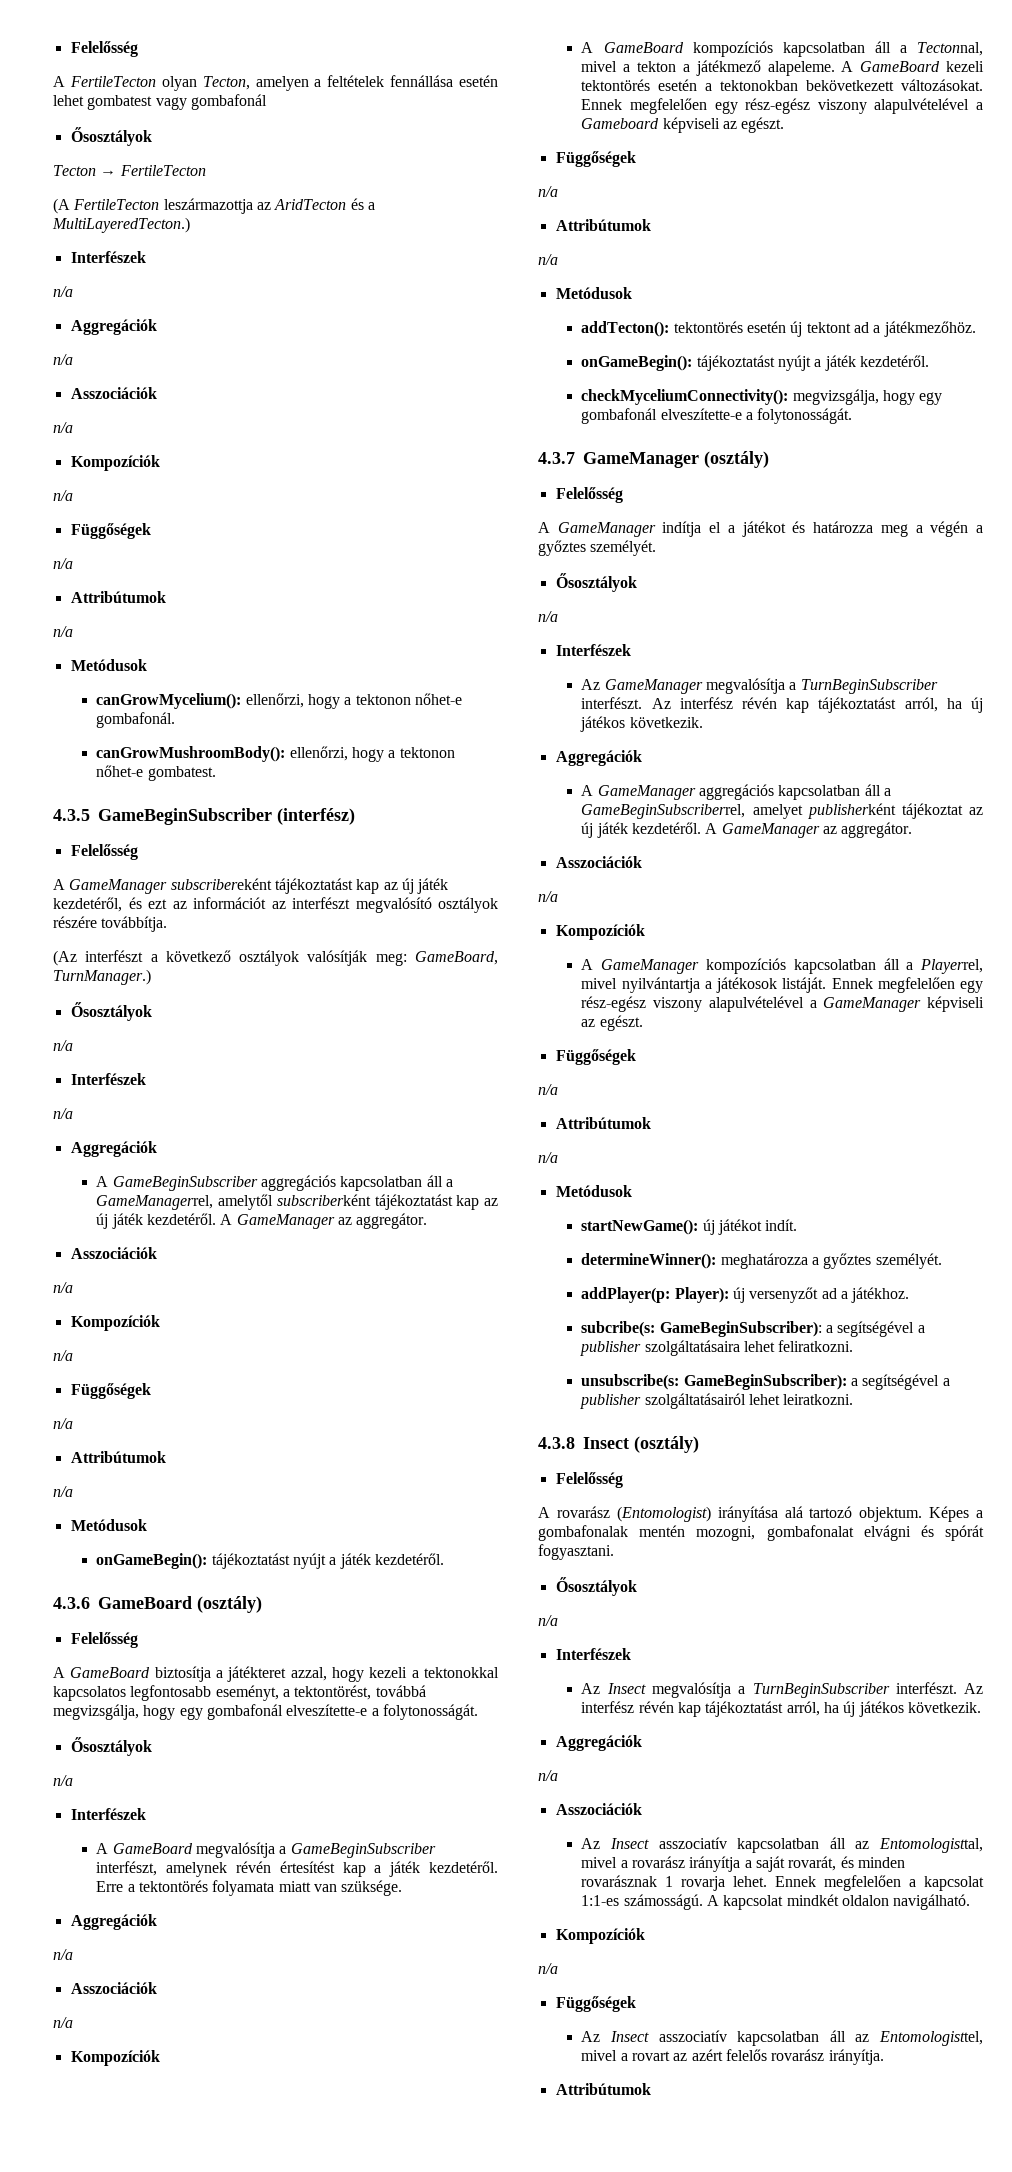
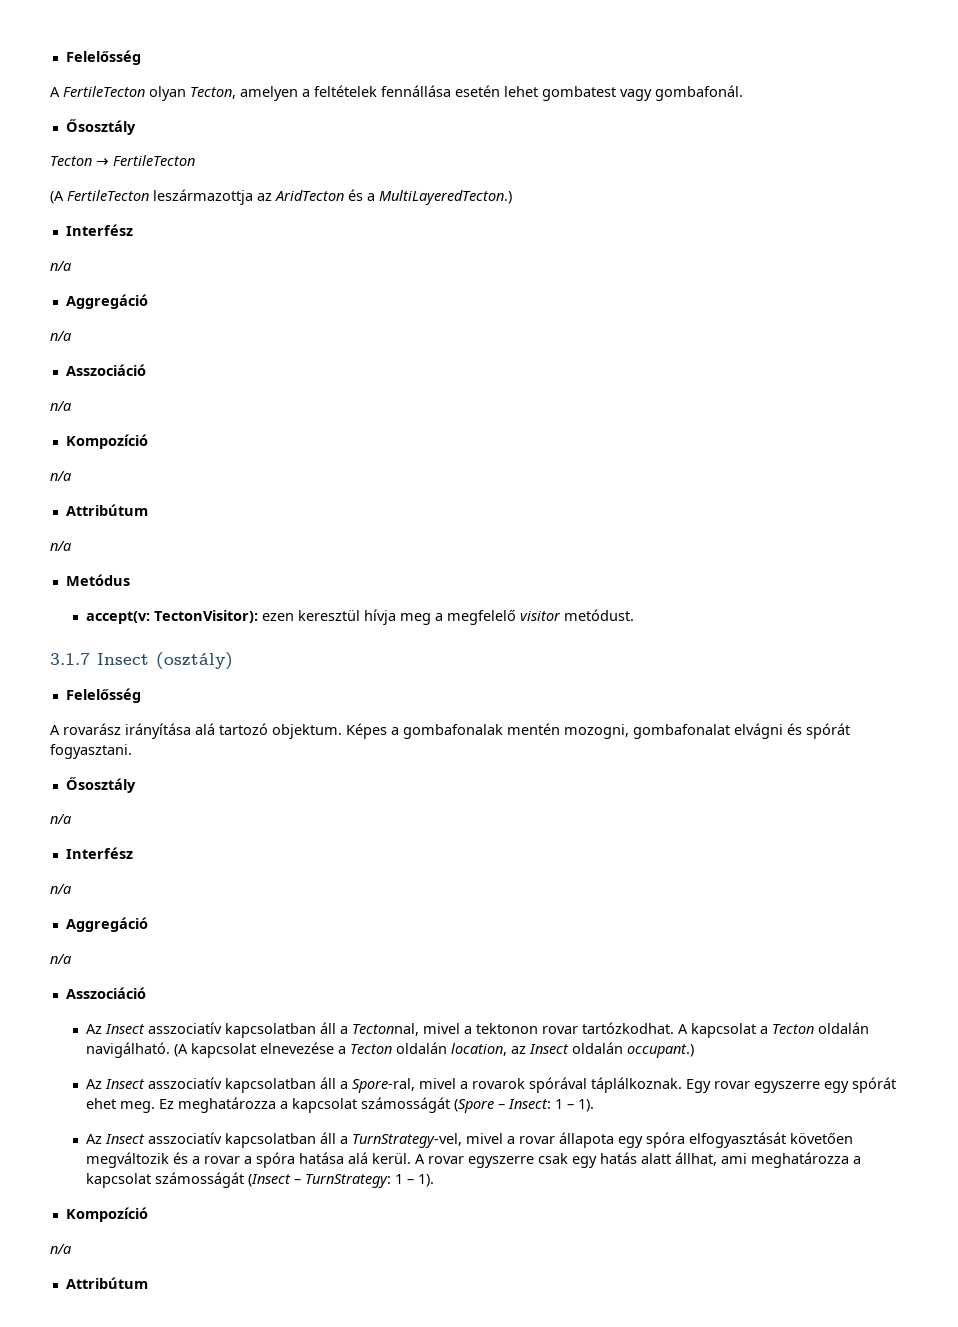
[190,94,267,110] [70,127,152,146] gombafonál // Ősosztályok -> [655,85,743,101] [65,119,136,135] gombafonál. // Ősosztály
[70,251,146,263] [53,286,73,297] [70,319,157,335] [53,354,73,365] [70,387,157,399] [53,422,73,433] [70,455,160,471] [53,490,73,501] [70,523,151,539] [53,558,73,569] [70,591,166,603] [53,626,73,637] [70,659,147,671] [96,693,463,709] [96,712,176,728] [96,746,455,762] [96,765,216,781] [53,808,355,825] [70,844,138,860] [53,878,449,894] [53,897,498,913] [53,916,168,932] [53,950,498,966] [53,969,151,985] [70,1002,152,1021] [53,1040,73,1051] [70,1073,146,1085] [53,1108,73,1119] [70,1141,157,1157] [96,1175,454,1191] [96,1194,499,1210] [96,1213,428,1229] [70,1247,157,1259] [53,1282,73,1293] [70,1315,160,1331] [53,1350,73,1361] [70,1383,151,1399] [53,1418,73,1429] [70,1451,166,1463] [53,1486,73,1497] [70,1519,147,1531] [96,1553,445,1569] [53,1596,262,1613] [70,1632,138,1648] [53,1666,499,1682] [53,1685,426,1701] [53,1704,478,1720] [70,1737,152,1756] [53,1775,73,1786] [70,1808,146,1820] [96,1842,436,1858] [96,1861,498,1877] [96,1880,403,1896] [70,1914,157,1930] [53,1949,73,1960] [70,1982,157,1994] [53,2017,73,2028] [70,2050,160,2066] [581,41,983,57] [581,60,984,76] [581,79,983,91] [581,98,983,114] [581,117,785,133] [555,151,636,167] [538,186,558,197] [555,219,651,231] [538,254,558,265] [555,287,632,299] [581,321,976,337] [581,355,930,371] [581,389,943,405] [581,408,853,424] [538,451,769,468] [555,487,623,503] [538,521,984,537] [538,540,657,556] [555,573,637,592] [538,611,558,622] [555,644,631,656] [581,678,938,694] [581,697,983,713] [580,716,703,732] [555,750,642,766] [581,784,892,800] [581,803,983,819] [581,822,913,838] [555,856,642,868] [538,891,558,902] [555,924,645,940] [581,958,983,974] [581,977,983,993] [581,996,984,1012] [581,1015,643,1031] [555,1049,636,1065] [538,1084,558,1095] [555,1117,651,1129] [538,1152,558,1163] [555,1185,632,1197] [581,1219,798,1235] [581,1253,942,1269] [581,1287,910,1303] [581,1321,925,1337] [580,1340,854,1356] [581,1374,950,1390] [580,1393,854,1409] [538,1437,575,1449] Interfészek // n/a // Aggregációk // n/a // Asszociációk // n/a // Kompozíciók // n/a // Függőségek // n/a // Attribútumok // n/a // Metódusok // canGrowMycelium(): ellenőrzi, hogy a tektonon nőhet-e gombafonál. // canGrowMushroomBody(): ellenőrzi, hogy a tektonon nőhet-e gombatest. // 4.3.5 GameBeginSubscriber (interfész) // Felelősség // A GameManager subscribereként tájékoztatást kap az új játék kezdetéről, és ezt az információt az interfészt megvalósító osztályok részére továbbítja. // (Az interfészt a következő osztályok valósítják meg: GameBoard, TurnManager.) // Ősosztályok // n/a // Interfészek // n/a // Aggregációk // A GameBeginSubscriber aggregációs kapcsolatban áll a GameManagerrel, amelytől subscriberként tájékoztatást kap az új játék kezdetéről. A GameManager az aggregátor. // Asszociációk // n/a // Kompozíciók // n/a // Függőségek // n/a // Attribútumok // n/a // Metódusok // onGameBegin(): tájékoztatást nyújt a játék kezdetéről. // 4.3.6 GameBoard (osztály) // Felelősség // A GameBoard biztosítja a játékteret azzal, hogy kezeli a tektonokkal kapcsolatos legfontosabb eseményt, a tektontörést, továbbá megvizsgálja, hogy egy gombafonál elveszítette-e a folytonosságát. // Ősosztályok // n/a // Interfészek // A GameBoard megvalósítja a GameBeginSubscriber interfészt, amelynek révén értesítést kap a játék kezdetéről. Erre a tektontörés folyamata miatt van szüksége. // Aggregációk // n/a // Asszociációk // n/a // Kompozíciók // A GameBoard kompozíciós kapcsolatban áll a Tectonnal, mivel a tekton a játékmező alapeleme. A GameBoard kezeli tektontörés esetén a tektonokban bekövetkezett változásokat. Ennek megfelelően egy rész-egész viszony alapulvételével a Gameboard képviseli az egészt. // Függőségek // n/a // Attribútumok // n/a // Metódusok // addTecton(): tektontörés esetén új tektont ad a játékmezőhöz. // onGameBegin(): tájékoztatást nyújt a játék kezdetéről. // checkMyceliumConnectivity(): megvizsgálja, hogy egy gombafonál elveszítette-e a folytonosságát. // 4.3.7 GameManager (osztály) // Felelősség // A GameManager indítja el a játékot és határozza meg a végén a győztes személyét. // Ősosztályok // n/a // Interfészek // Az GameManager megvalósítja a TurnBeginSubscriber interfészt. Az interfész révén kap tájékoztatást arról, ha új játékos következik. // Aggregációk // A GameManager aggregációs kapcsolatban áll a GameBeginSubscriberrel, amelyet publisherként tájékoztat az új játék kezdetéről. A GameManager az aggregátor. // Asszociációk // n/a // Kompozíciók // A GameManager kompozíciós kapcsolatban áll a Playerrel, mivel nyilvántartja a játékosok listáját. Ennek megfelelően egy rész-egész viszony alapulvételével a GameManager képviseli az egészt. // Függőségek // n/a // Attribútumok // n/a // Metódusok // startNewGame(): új játékot indít. // determineWinner(): meghatározza a győztes személyét. // addPlayer(p: Player): új versenyzőt ad a játékhoz. // subcribe(s: GameBeginSubscriber): a segítségével a publisher szolgáltatásaira lehet feliratkozni. // unsubscribe(s: GameBeginSubscriber): a segítségével a publisher szolgáltatásairól lehet leiratkozni. // 4.3.8 -> [65,224,133,236] [50,261,71,271] [65,294,148,309] [50,331,71,341] [65,364,146,376] [50,401,71,411] [65,434,148,449] [50,471,71,481] [65,504,148,516] [50,541,71,551] [65,574,130,586] [85,609,634,625] [50,653,90,665] Interfész // n/a // Aggregáció // n/a // Asszociáció // n/a // Kompozíció // n/a // Attribútum // n/a // Metódus // accept(v: TectonVisitor): ezen keresztül hívja meg a megfelelő visitor metódust. // 3.1.7
[616,1506,711,1522] (Entomologist) -> (121, 729) none
[555,1577,637,1596] [538,1615,558,1626] [555,1648,631,1660] [581,1682,983,1698] [581,1701,982,1717] [555,1735,642,1751] [538,1770,558,1781] [555,1803,642,1815] [581,1837,983,1853] [581,1856,906,1872] [581,1875,984,1891] [581,1894,971,1910] [555,1928,645,1944] [538,1963,558,1974] [555,1996,636,2012] [581,2030,983,2046] [581,2049,884,2065] [555,2083,651,2095] Ősosztályok // n/a // Interfészek // Az Insect megvalósítja a TurnBeginSubscriber interfészt. Az interfész révén kap tájékoztatást arról, ha új játékos következik. // Aggregációk // n/a // Asszociációk // Az Insect asszociatív kapcsolatban áll az Entomologisttal, mivel a rovarász irányítja a saját rovarát, és minden rovarásznak 1 rovarja lehet. Ennek megfelelően a kapcsolat 1:1-es számosságú. A kapcsolat mindkét oldalon navigálható. // Kompozíciók // n/a // Függőségek // Az Insect asszociatív kapcsolatban áll az Entomologisttel, mivel a rovart az azért felelős rovarász irányítja. // Attribútumok -> [65,777,136,793] [50,814,71,824] [65,847,133,859] [50,884,71,894] [65,917,148,932] [50,954,71,964] [65,987,146,999] [85,1022,869,1038] [85,1042,694,1058] [85,1077,896,1093] [85,1097,594,1113] [85,1132,853,1148] [85,1152,861,1168] [85,1172,434,1188] [65,1207,148,1222] [50,1244,71,1254] [65,1277,148,1289] Ősosztály // n/a // Interfész // n/a // Aggregáció // n/a // Asszociáció // Az Insect asszociatív kapcsolatban áll a Tectonnal, mivel a tektonon rovar tartózkodhat. A kapcsolat a Tecton oldalán navigálható. (A kapcsolat elnevezése a Tecton oldalán location, az Insect oldalán occupant.) // Az Insect asszociatív kapcsolatban áll a Spore-ral, mivel a rovarok spórával táplálkoznak. Egy rovar egyszerre egy spórát ehet meg. Ez meghatározza a kapcsolat számosságát (Spore – Insect: 1 – 1). // Az Insect asszociatív kapcsolatban áll a TurnStrategy-vel, mivel a rovar állapota egy spóra elfogyasztását követően megváltozik és a rovar a spóra hatása alá kerül. A rovar egyszerre csak egy hatás alatt állhat, ami meghatározza a kapcsolat számosságát (Insect – TurnStrategy: 1 – 1). // Kompozíció // n/a // Attribútum

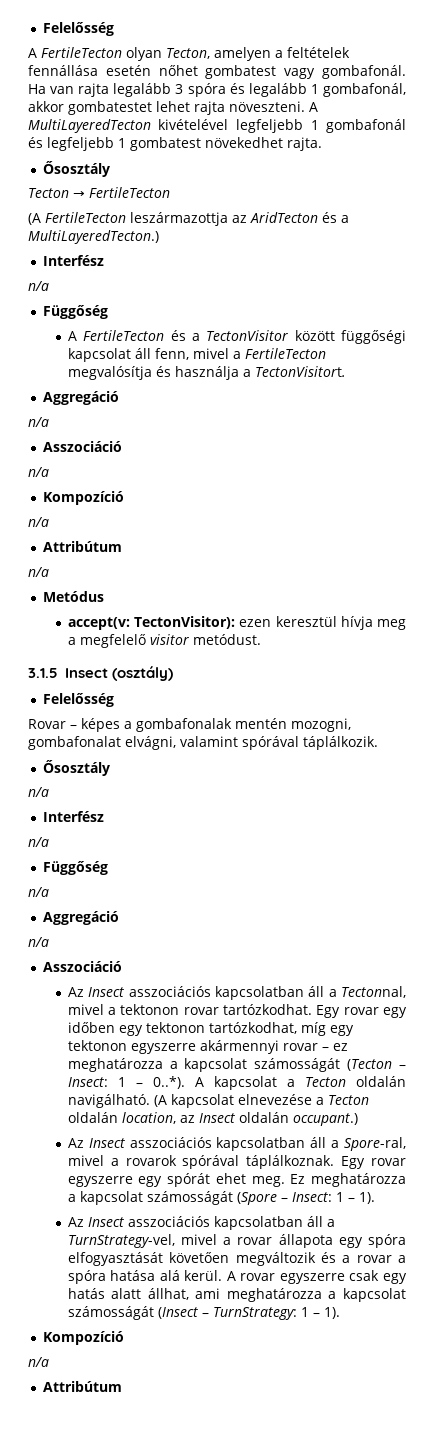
[504,86,538,97] lehet -> [158,65,198,76] nőhet
(743, 93) none -> [28,83,406,97] [28,101,318,115] [28,119,406,133] [28,137,322,151] Ha van rajta legalább 3 spóra és legalább 1 gombafonál, akkor gombatestet lehet rajta növeszteni. A MultiLayeredTecton kivételével legfeljebb 1 gombafonál és legfeljebb 1 gombatest növekedhet rajta.
(71, 266) none -> [42,305,108,319] [67,330,406,344] [67,348,326,362] [67,366,346,380] // Függőség // A FertileTecton és a TectonVisitor között függőségi kapcsolat áll fenn, mivel a FertileTecton megvalósítja és használja a TectonVisitort.
[50,653,90,665] 3.1.7 -> [28,668,58,678] 3.1.5
[50,723,387,739] A rovarász irányítása alá tartozó objektum. Képes -> [28,718,120,732] Rovar – képes
[734,723,850,739] [50,744,132,759] elvágni és spórát fogyasztani. -> [125,736,378,750] elvágni, valamint spórával táplálkozik.
(71, 889) none -> [42,861,108,875] [28,887,49,897] // Függőség // n/a
[147,1022,222,1034] asszociatív -> [128,986,211,997] asszociációs
(674, 1028) none -> [316,1005,408,1018] [67,1022,354,1036] [67,1040,348,1054] [67,1058,407,1072] [67,1076,185,1089] Egy rovar egy időben egy tektonon tartózkodhat, míg egy tektonon egyszerre akármennyi rovar – ez meghatározza a kapcsolat számosságát (Tecton – Insect: 1 – 0..*).
[147,1077,222,1089] asszociatív -> [129,1137,212,1148] asszociációs
[147,1132,222,1144] asszociatív -> [127,1216,210,1227] asszociációs

